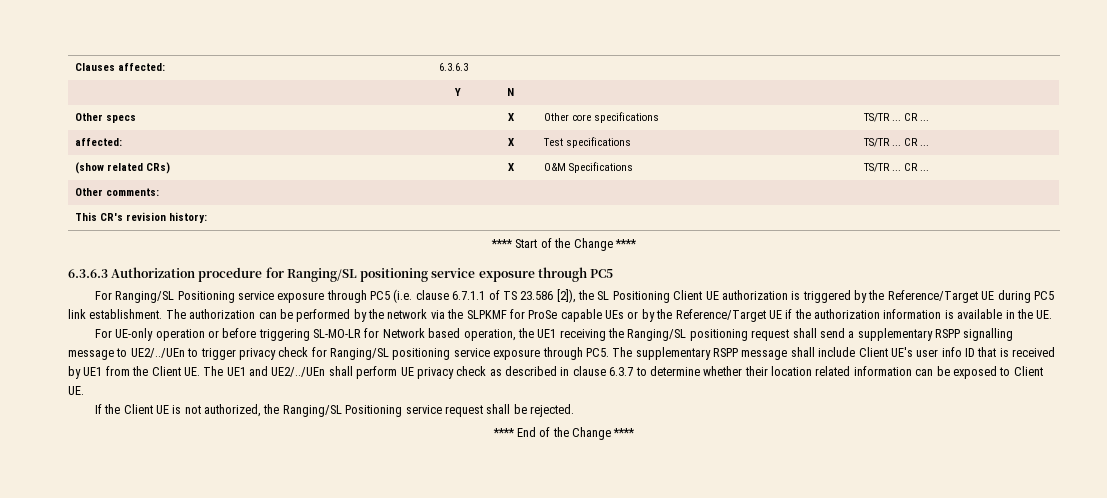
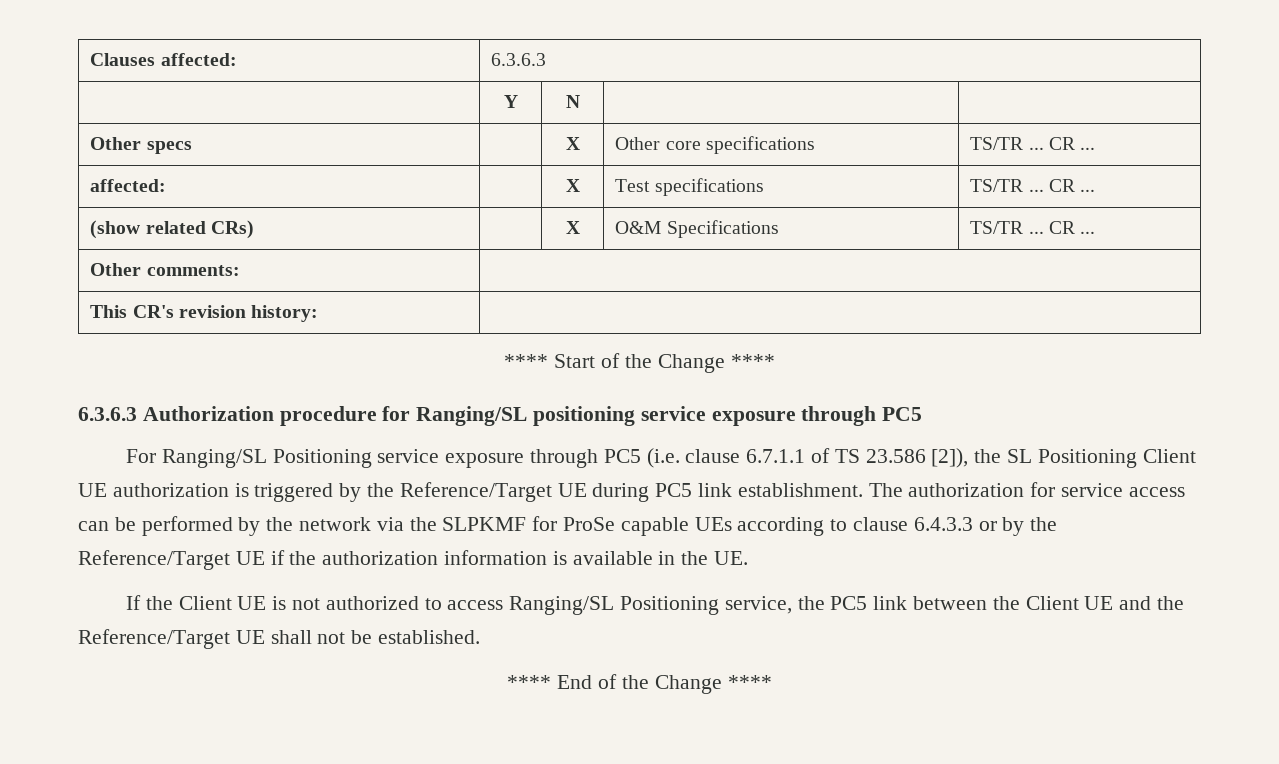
(256, 314) none -> [1030,482,1185,497] for service access
(624, 314) none -> [737,517,973,536] according to clause 6.4.3.3
[94,328,1014,341] [68,347,1056,360] [68,366,1043,379] [68,386,84,395] // For UE-only operation or before triggering SL-MO-LR for Network based operation, the UE1 receiving the Ranging/SL positioning request shall send a supplementary RSPP signalling message to UE2/../UEn to trigger privacy check for Ranging/SL positioning service exposure through PC5. The supplementary RSPP message shall include Client UE's user info ID that is received by UE1 from the Client UE. The UE1 and UE2/../UEn shall perform UE privacy check as described in clause 6.3.7 to determine whether their location related information can be exposed to Client UE. -> (749, 558) none
[204,404,575,417] authorized, the Ranging/SL Positioning service request shall be rejected. -> [325,596,1185,615] [78,629,481,649] authorized to access Ranging/SL Positioning service, the PC5 link between the Client UE and the Reference/Target UE shall not be established.

